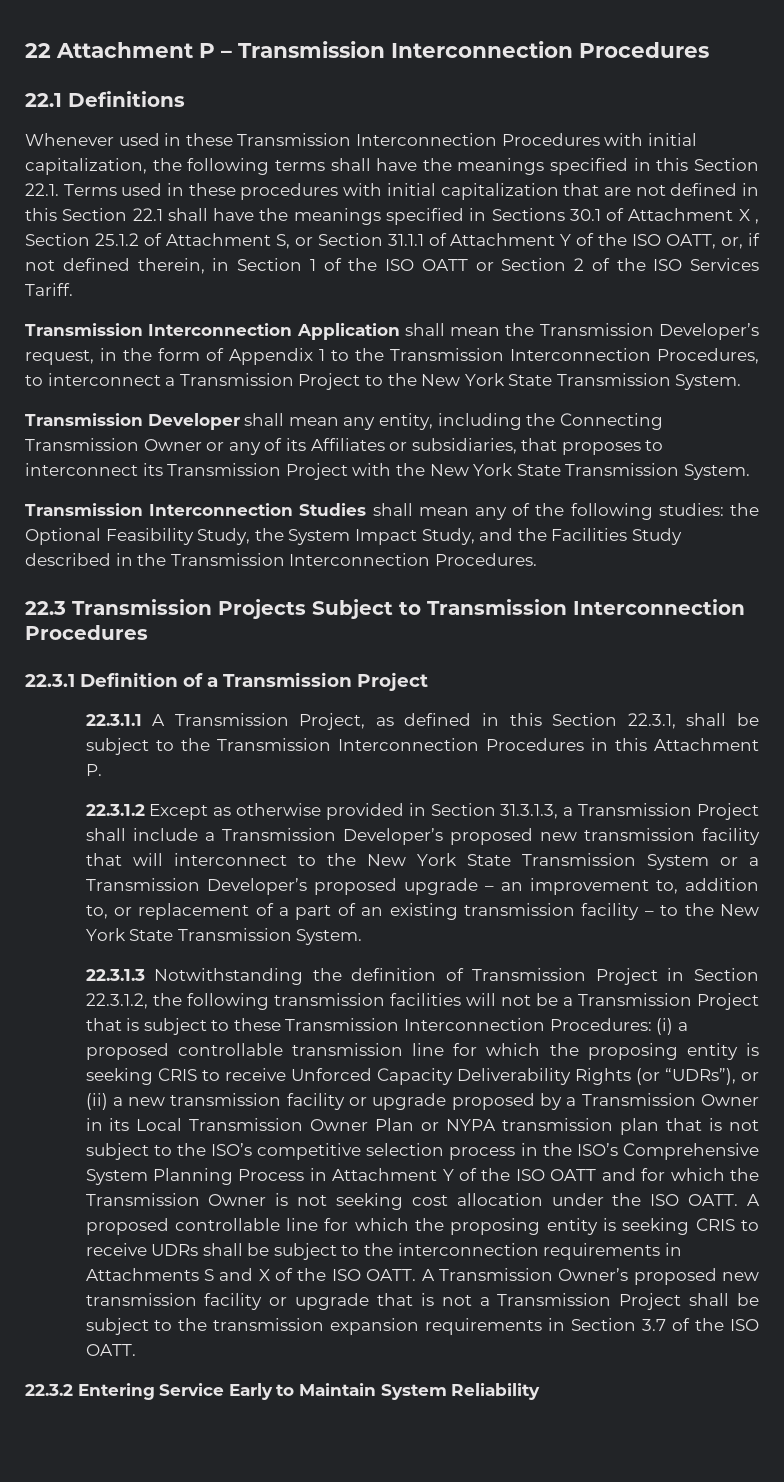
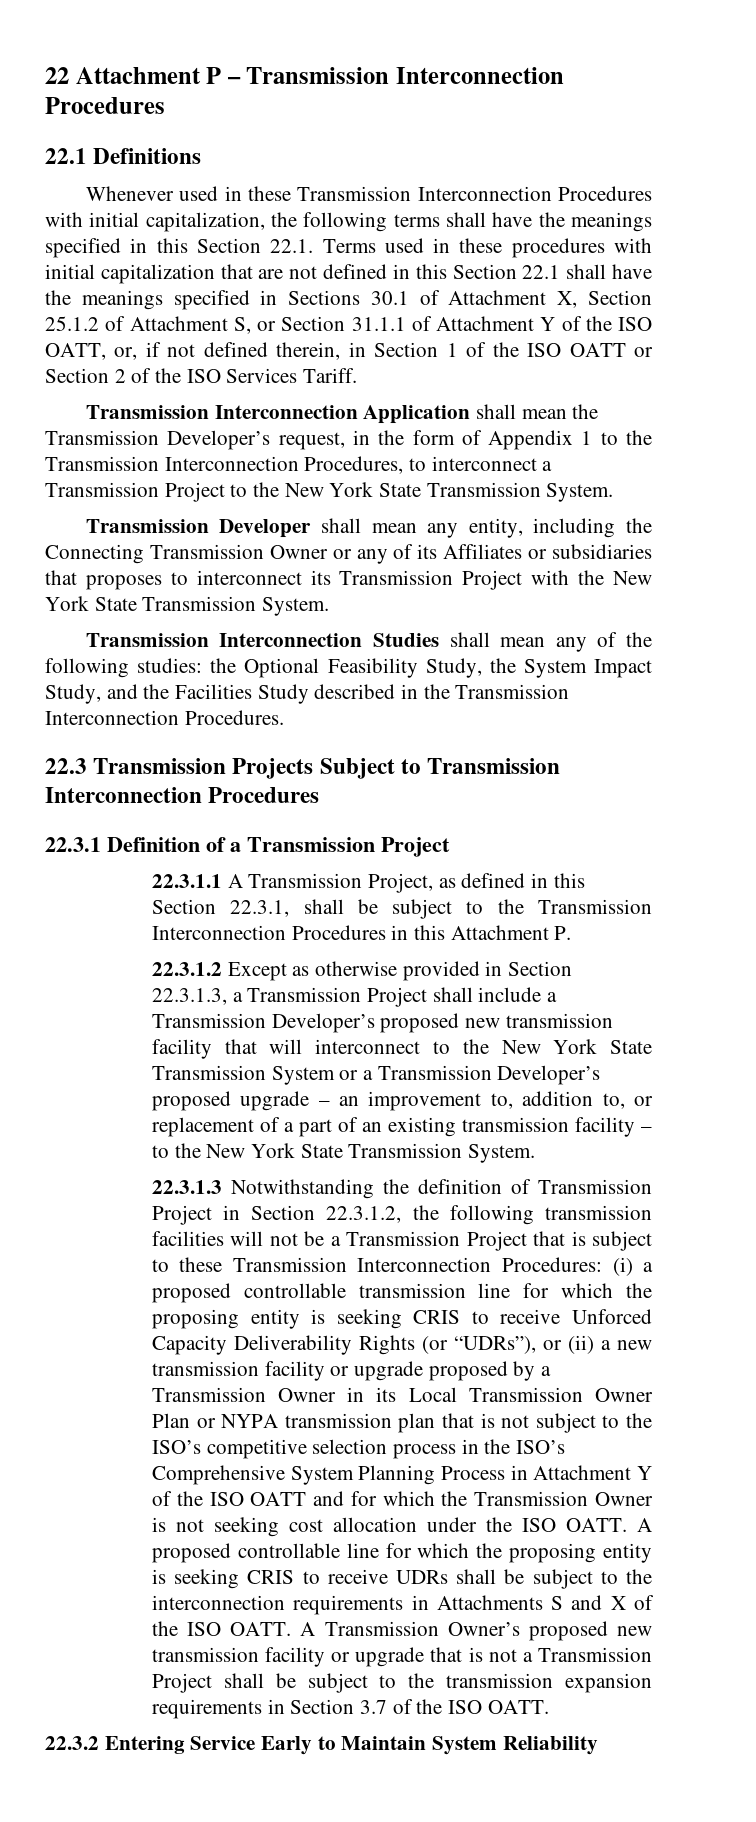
[738,209,760,224] X , -> [557,291,578,308] X,
[411,438,517,454] subsidiaries, -> [552,544,653,559] subsidiaries
[500,804,559,819] 31.3.1.3, -> [151,988,227,1005] 22.3.1.3,

